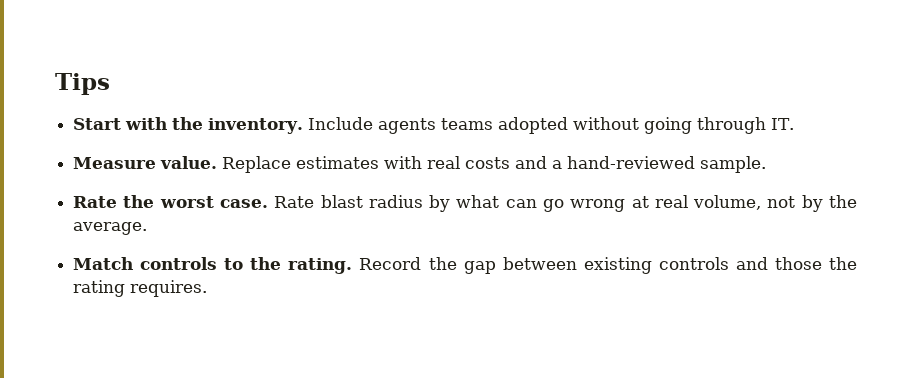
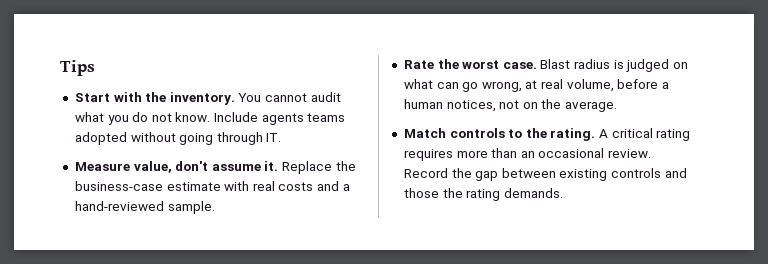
(304, 126) none -> [238,92,341,102] [74,112,211,125] You cannot audit what you do not know.
[160,156,380,173] value. Replace estimates -> [133,161,356,174] [74,181,221,191] value, don't assume it. Replace the business-case estimate
[274,195,451,212] Rate blast radius by -> [540,59,689,72] Blast radius is judged on
[570,199,626,212] wrong -> [481,81,522,92] wrong,
[767,195,823,212] not by -> [617,79,670,89] [403,99,538,112] before a human notices, not on
(353, 266) none -> [599,128,691,141] [403,148,652,161] A critical rating requires more than an occasional review.
[130,280,208,297] requires. -> [503,188,563,198] demands.

